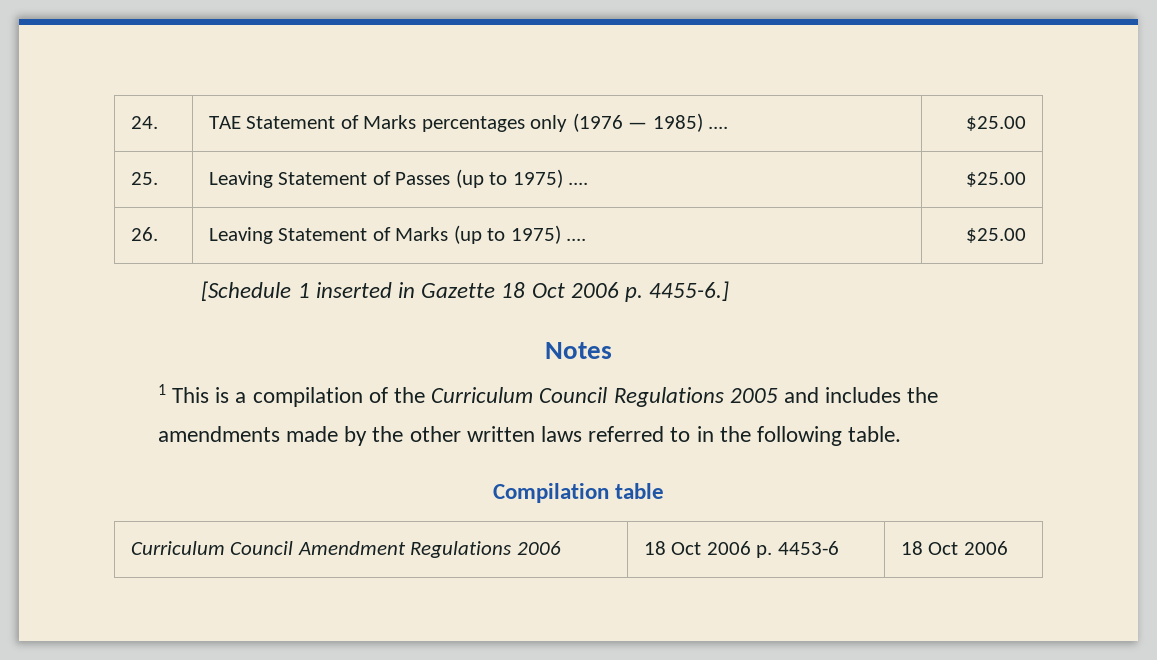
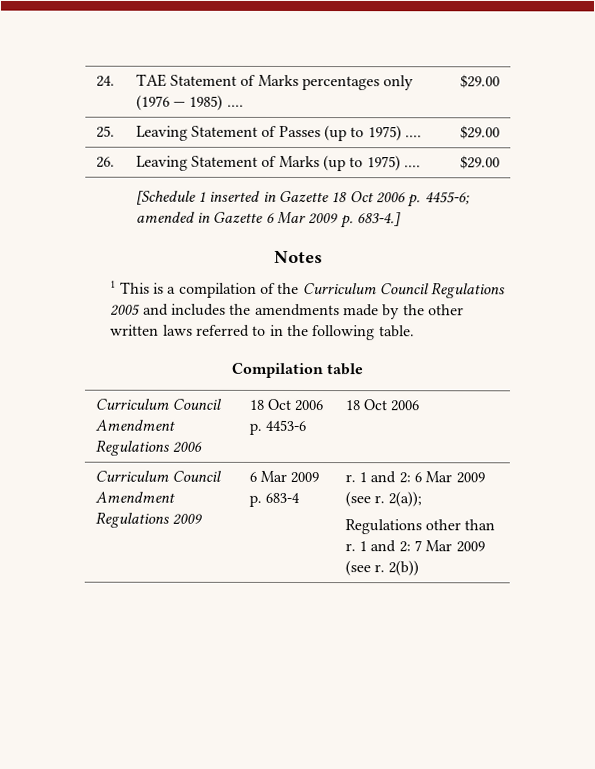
[966,116,1027,131] $25.00 -> [460,74,501,89] $29.00
[966,172,1027,187] $25.00 -> [460,125,501,140] $29.00
[966,228,1027,243] $25.00 -> [460,155,501,170] $29.00
[649,281,730,301] 4455-6.] -> [424,192,470,205] [135,211,401,229] 4455-6; amended in Gazette 6 Mar 2009 p. 683-4.]
(1008, 548) none -> [94,470,222,482] [94,491,175,503] [94,511,204,528] [248,470,320,484] [248,492,301,507] [344,471,485,484] [344,491,423,508] [344,519,496,535] [344,540,485,553] [344,560,420,577] // Curriculum Council Amendment Regulations 2009 | 6 Mar 2009 p. 683-4 | r. 1 and 2: 6 Mar 2009 (see r. 2(a)); // Regulations other than r. 1 and 2: 7 Mar 2009 (see r. 2(b))

